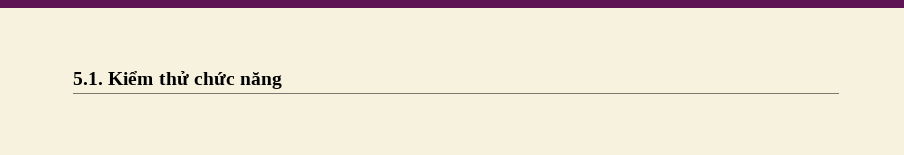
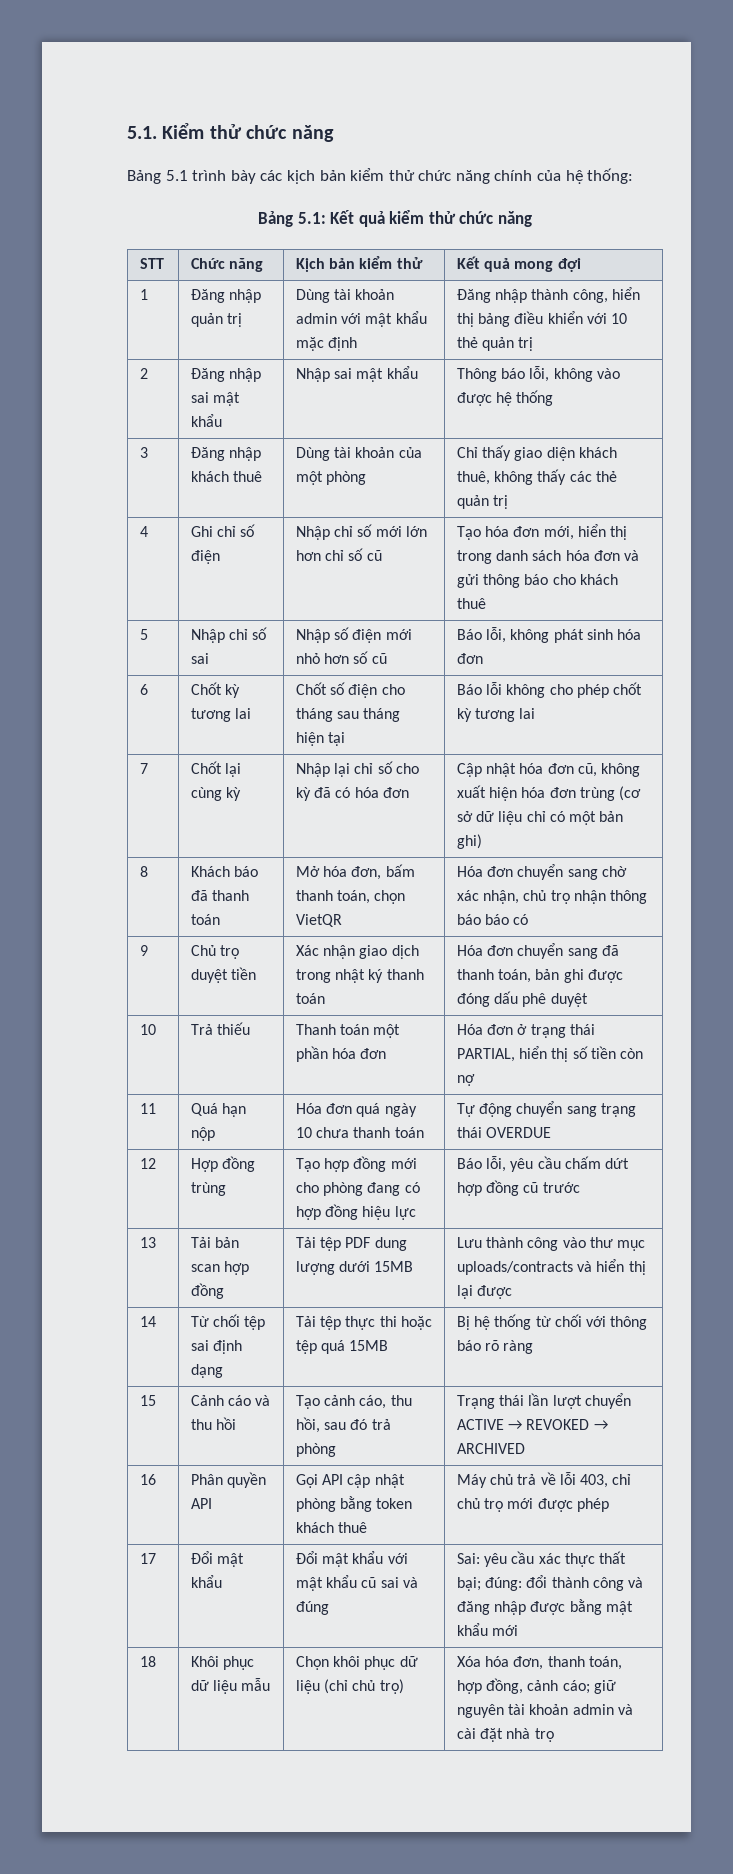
(283, 80) none -> [127,168,634,184] [257,210,533,227] [140,258,165,269] [191,258,264,272] [296,256,423,272] [457,256,581,272] [140,289,149,300] [191,289,262,303] [191,313,243,327] [296,289,395,303] [296,311,427,327] [296,337,358,351] [457,287,640,303] [457,311,628,327] [457,337,534,351] [140,368,149,379] [191,368,262,382] [191,392,241,406] [191,414,223,427] [296,366,418,382] [457,366,620,382] [457,390,554,406] [140,447,149,458] [191,447,262,461] [191,471,263,482] [296,447,422,461] [296,471,367,485] [457,445,617,461] [457,469,617,485] [457,495,509,509] [140,526,149,537] [191,524,256,537] [191,550,221,564] [296,524,427,540] [296,548,382,561] [457,524,628,540] [457,550,640,564] [457,574,618,588] [457,598,487,609] [140,629,149,640] [191,627,268,643] [191,653,210,664] [296,627,412,643] [296,651,387,664] [457,627,642,643] [457,653,484,664] [140,684,149,695] [191,682,241,698] [191,708,252,722] [296,682,405,698] [296,708,401,722] [296,732,346,746] [457,682,643,698] [457,708,536,722] [140,763,149,774] [191,761,242,777] [191,787,242,801] [296,761,419,777] [296,787,409,801] [457,763,641,777] [457,785,642,801] [457,811,624,825] [457,834,483,849] [140,866,149,877] [191,866,259,877] [191,890,250,901] [191,914,221,925] [296,864,415,880] [296,890,406,904] [296,914,343,927] [457,864,627,880] [457,890,648,904] [457,914,529,925] [140,945,149,956] [191,945,240,959] [191,967,257,983] [296,945,419,959] [296,969,424,983] [296,993,326,1004] [457,943,619,959] [457,969,623,983] [457,991,588,1007] [140,1024,157,1035] [191,1022,251,1035] [296,1024,401,1038] [296,1046,387,1062] [457,1024,595,1038] [457,1046,644,1062] [457,1074,476,1086] [140,1103,157,1114] [191,1103,247,1117] [191,1127,216,1141] [296,1103,417,1117] [296,1127,424,1138] [457,1101,636,1117] [457,1127,552,1138] [140,1158,157,1169] [191,1156,256,1172] [191,1182,227,1196] [296,1156,417,1172] [296,1182,420,1196] [296,1204,416,1220] [457,1156,630,1172] [457,1180,580,1196] [140,1237,157,1248] [191,1237,240,1248] [191,1261,250,1275] [191,1283,225,1299] [296,1237,407,1251] [296,1261,414,1275] [457,1237,646,1251] [457,1259,646,1275] [457,1285,513,1299] [140,1316,157,1327] [191,1314,266,1330] [191,1340,243,1354] [191,1364,224,1378] [296,1316,432,1330] [296,1340,389,1354] [457,1314,648,1330] [457,1340,534,1354] [140,1395,157,1406] [191,1395,271,1406] [191,1417,237,1430] [296,1395,412,1409] [296,1417,391,1433] [296,1443,337,1457] [457,1393,631,1409] [457,1419,608,1430] [457,1443,526,1454] [140,1474,157,1485] [191,1472,267,1488] [191,1498,213,1509] [296,1474,405,1488] [296,1496,413,1512] [296,1522,368,1533] [457,1472,632,1488] [457,1498,609,1512] [140,1553,157,1564] [191,1551,245,1567] [191,1575,223,1588] [296,1551,408,1567] [296,1575,418,1591] [296,1601,330,1615] [457,1551,627,1567] [457,1575,644,1591] [457,1599,633,1615] [457,1623,519,1636] [140,1656,157,1667] [191,1656,255,1670] [191,1678,271,1694] [296,1656,418,1670] [296,1679,404,1694] [457,1656,622,1670] [457,1678,616,1694] [457,1704,633,1718] [457,1728,554,1742] // Bảng 5.1 trình bày các kịch bản kiểm thử chức năng chính của hệ thống: // Bảng 5.1: Kết quả kiểm thử chức năng // STT | Chức năng | Kịch bản kiểm thử | Kết quả mong đợi // 1 | Đăng nhập quản trị | Dùng tài khoản admin với mật khẩu mặc định | Đăng nhập thành công, hiển thị bảng điều khiển với 10 thẻ quản trị // 2 | Đăng nhập sai mật khẩu | Nhập sai mật khẩu | Thông báo lỗi, không vào được hệ thống // 3 | Đăng nhập khách thuê | Dùng tài khoản của một phòng | Chỉ thấy giao diện khách thuê, không thấy các thẻ quản trị // 4 | Ghi chỉ số điện | Nhập chỉ số mới lớn hơn chỉ số cũ | Tạo hóa đơn mới, hiển thị trong danh sách hóa đơn và gửi thông báo cho khách thuê // 5 | Nhập chỉ số sai | Nhập số điện mới nhỏ hơn số cũ | Báo lỗi, không phát sinh hóa đơn // 6 | Chốt kỳ tương lai | Chốt số điện cho tháng sau tháng hiện tại | Báo lỗi không cho phép chốt kỳ tương lai // 7 | Chốt lại cùng kỳ | Nhập lại chỉ số cho kỳ đã có hóa đơn | Cập nhật hóa đơn cũ, không xuất hiện hóa đơn trùng (cơ sở dữ liệu chỉ có một bản ghi) // 8 | Khách báo đã thanh toán | Mở hóa đơn, bấm thanh toán, chọn VietQR | Hóa đơn chuyển sang chờ xác nhận, chủ trọ nhận thông báo báo có // 9 | Chủ trọ duyệt tiền | Xác nhận giao dịch trong nhật ký thanh toán | Hóa đơn chuyển sang đã thanh toán, bản ghi được đóng dấu phê duyệt // 10 | Trả thiếu | Thanh toán một phần hóa đơn | Hóa đơn ở trạng thái PARTIAL, hiển thị số tiền còn nợ // 11 | Quá hạn nộp | Hóa đơn quá ngày 10 chưa thanh toán | Tự động chuyển sang trạng thái OVERDUE // 12 | Hợp đồng trùng | Tạo hợp đồng mới cho phòng đang có hợp đồng hiệu lực | Báo lỗi, yêu cầu chấm dứt hợp đồng cũ trước // 13 | Tải bản scan hợp đồng | Tải tệp PDF dung lượng dưới 15MB | Lưu thành công vào thư mục uploads/contracts và hiển thị lại được // 14 | Từ chối tệp sai định dạng | Tải tệp thực thi hoặc tệp quá 15MB | Bị hệ thống từ chối với thông báo rõ ràng // 15 | Cảnh cáo và thu hồi | Tạo cảnh cáo, thu hồi, sau đó trả phòng | Trạng thái lần lượt chuyển ACTIVE → REVOKED → ARCHIVED // 16 | Phân quyền API | Gọi API cập nhật phòng bằng token khách thuê | Máy chủ trả về lỗi 403, chỉ chủ trọ mới được phép // 17 | Đổi mật khẩu | Đổi mật khẩu với mật khẩu cũ sai và đúng | Sai: yêu cầu xác thực thất bại; đúng: đổi thành công và đăng nhập được bằng mật khẩu mới // 18 | Khôi phục dữ liệu mẫu | Chọn khôi phục dữ liệu (chỉ chủ trọ) | Xóa hóa đơn, thanh toán, hợp đồng, cảnh cáo; giữ nguyên tài khoản admin và cài đặt nhà trọ

